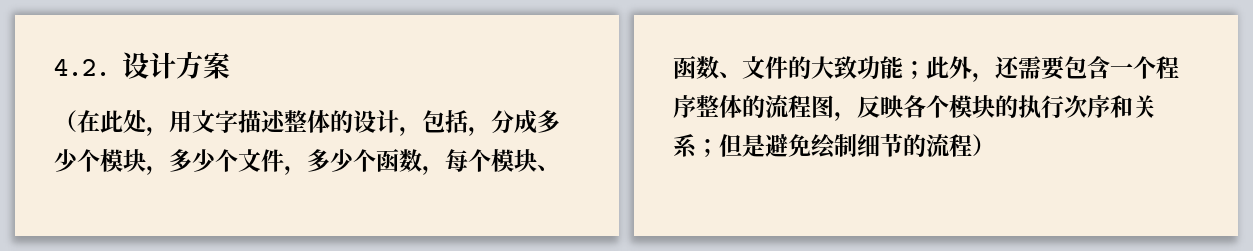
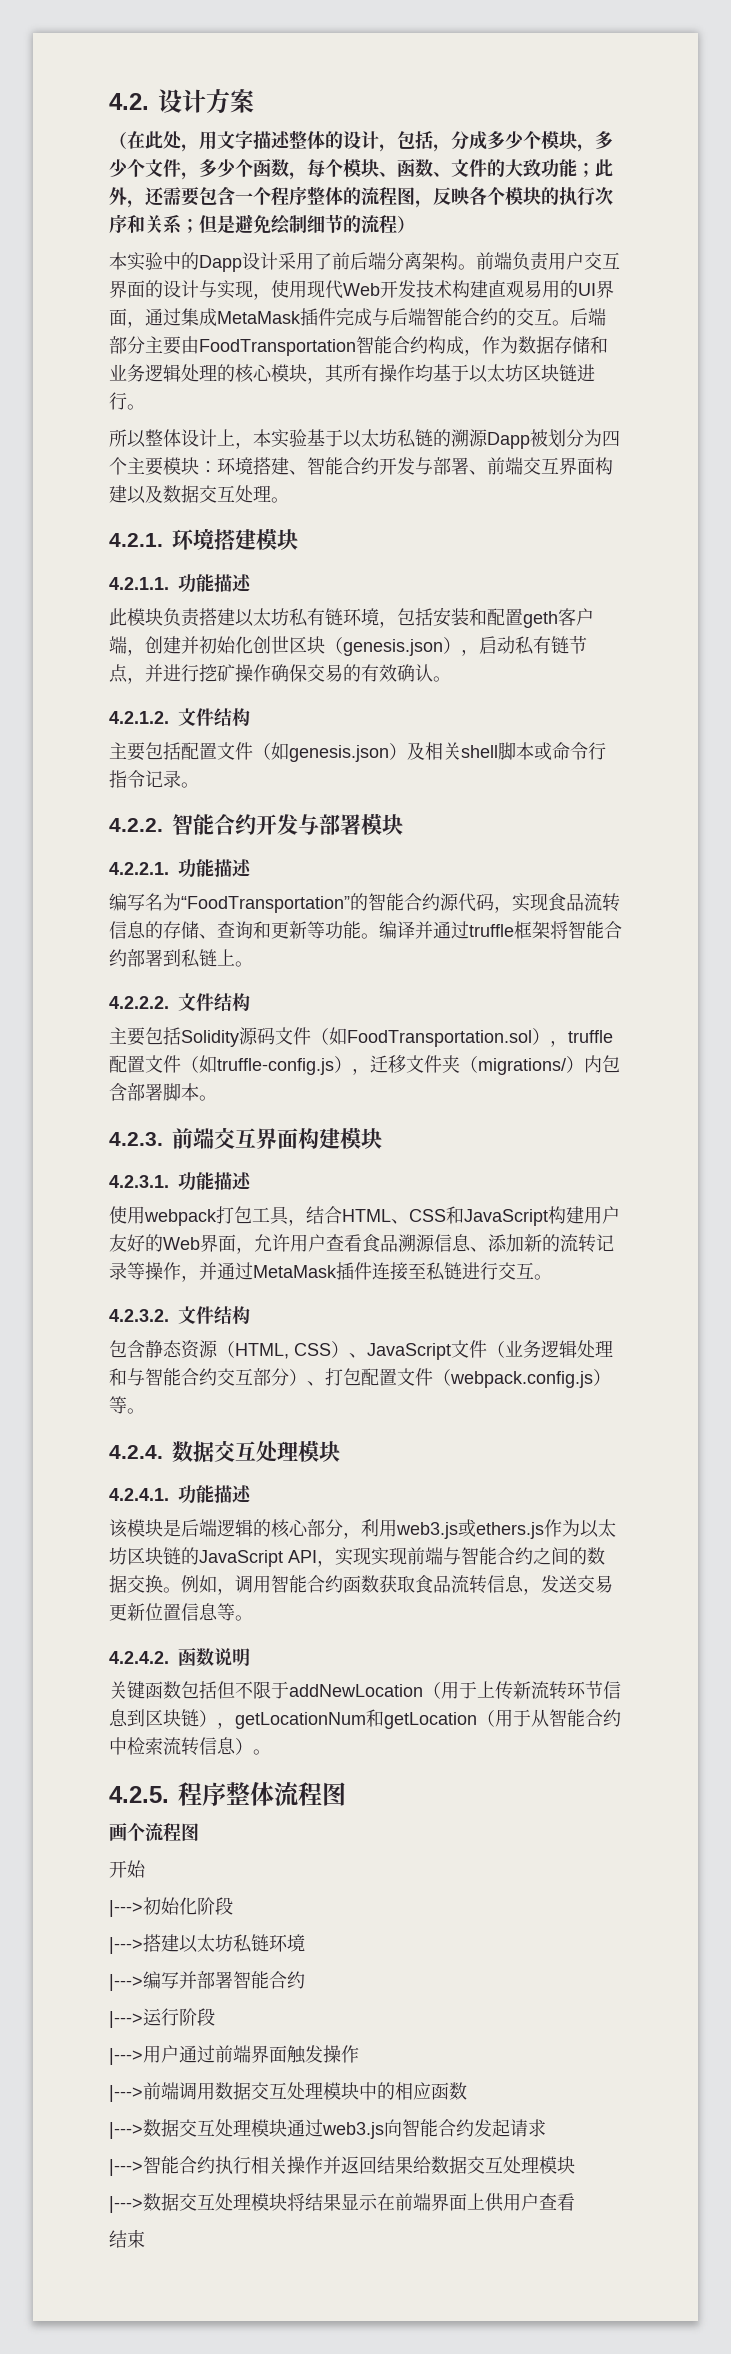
(995, 145) none -> [109,252,620,272] [109,280,614,300] [109,307,606,328] [109,336,608,356] [109,364,595,384] [109,392,145,410] [109,429,620,449] [109,457,613,476] [109,485,289,504] [109,529,298,550] [109,574,252,592] [109,607,594,628] [109,636,587,656] [109,664,451,684] [109,708,250,727] [109,742,606,762] [109,770,199,788] [109,814,403,835] [109,859,252,877] [109,893,620,913] [109,921,622,939] [109,949,253,968] [109,993,250,1012] [109,1027,613,1047] [109,1055,620,1075] [109,1083,217,1101] [109,1127,382,1149] [109,1172,252,1190] [109,1206,620,1226] [109,1234,614,1254] [109,1262,552,1282] [109,1306,250,1325] [109,1340,613,1360] [109,1368,611,1388] [109,1396,145,1414] [109,1440,340,1462] [109,1485,252,1503] [109,1519,616,1539] [109,1547,605,1567] [109,1575,613,1595] [109,1603,253,1621] [109,1647,250,1666] [109,1681,621,1700] [109,1709,621,1729] [109,1737,271,1756] [109,1781,346,1806] [109,1823,199,1842] [109,1860,146,1878] [109,1897,233,1917] [109,1934,305,1954] [109,1971,305,1991] [109,2008,215,2028] [109,2045,359,2065] [109,2082,467,2102] [109,2119,546,2139] [109,2156,575,2176] [109,2193,575,2213] [109,2230,145,2248] // 本实验中的Dapp设计采用了前后端分离架构。前端负责用户交互界面的设计与实现，使用现代Web开发技术构建直观易用的UI界面，通过集成MetaMask插件完成与后端智能合约的交互。后端部分主要由FoodTransportation智能合约构成，作为数据存储和业务逻辑处理的核心模块，其所有操作均基于以太坊区块链进行。 // 所以整体设计上，本实验基于以太坊私链的溯源Dapp被划分为四个主要模块：环境搭建、智能合约开发与部署、前端交互界面构建以及数据交互处理。 // 4.2.1.环境搭建模块 // 4.2.1.1.功能描述 // 此模块负责搭建以太坊私有链环境，包括安装和配置geth客户端，创建并初始化创世区块（genesis.json），启动私有链节点，并进行挖矿操作确保交易的有效确认。 // 4.2.1.2.文件结构 // 主要包括配置文件（如genesis.json）及相关shell脚本或命令行指令记录。 // 4.2.2.智能合约开发与部署模块 // 4.2.2.1.功能描述 // 编写名为“FoodTransportation”的智能合约源代码，实现食品流转信息的存储、查询和更新等功能。编译并通过truffle框架将智能合约部署到私链上。 // 4.2.2.2.文件结构 // 主要包括Solidity源码文件（如FoodTransportation.sol），truffle配置文件（如truffle-config.js），迁移文件夹（migrations/）内包含部署脚本。 // 4.2.3.前端交互界面构建模块 // 4.2.3.1.功能描述 // 使用webpack打包工具，结合HTML、CSS和JavaScript构建用户友好的Web界面，允许用户查看食品溯源信息、添加新的流转记录等操作，并通过MetaMask插件连接至私链进行交互。 // 4.2.3.2.文件结构 // 包含静态资源（HTML, CSS）、JavaScript文件（业务逻辑处理和与智能合约交互部分）、打包配置文件（webpack.config.js）等。 // 4.2.4.数据交互处理模块 // 4.2.4.1.功能描述 // 该模块是后端逻辑的核心部分，利用web3.js或ethers.js作为以太坊区块链的JavaScript API，实现实现前端与智能合约之间的数据交换。例如，调用智能合约函数获取食品流转信息，发送交易更新位置信息等。 // 4.2.4.2.函数说明 // 关键函数包括但不限于addNewLocation（用于上传新流转环节信息到区块链），getLocationNum和getLocation（用于从智能合约中检索流转信息）。 // 4.2.5.程序整体流程图 // 画个流程图 // 开始 // |--->初始化阶段 // |--->搭建以太坊私链环境 // |--->编写并部署智能合约 // |--->运行阶段 // |--->用户通过前端界面触发操作 // |--->前端调用数据交互处理模块中的相应函数 // |--->数据交互处理模块通过web3.js向智能合约发起请求 // |--->智能合约执行相关操作并返回结果给数据交互处理模块 // |--->数据交互处理模块将结果显示在前端界面上供用户查看 // 结束

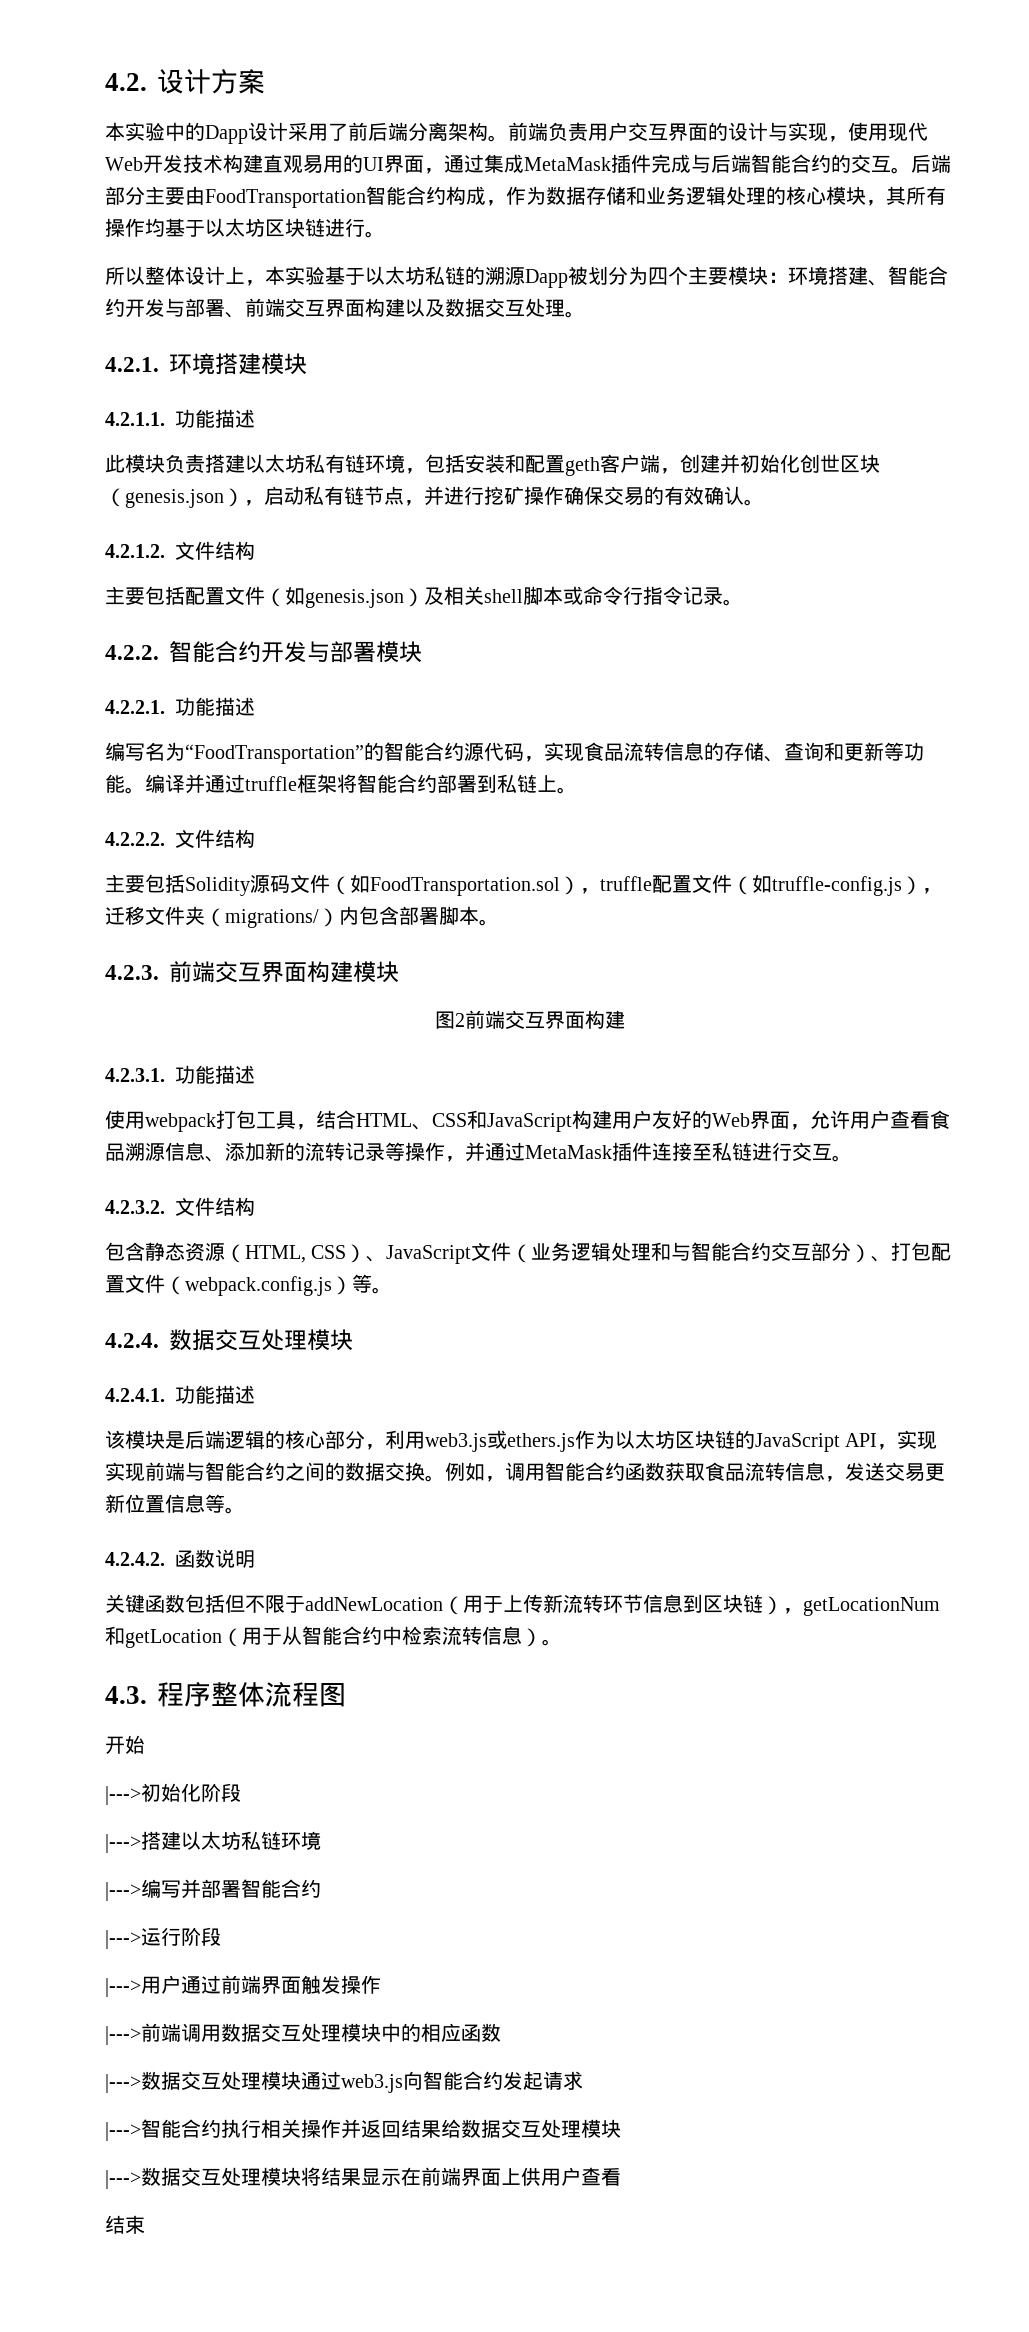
[109,130,613,152] [109,158,613,180] [109,186,613,208] [109,214,415,235] // （在此处，用文字描述整体的设计，包括，分成多少个模块，多少个文件，多少个函数，每个模块、函数、文件的大致功能；此外，还需要包含一个程序整体的流程图，反映各个模块的执行次序和关系；但是避免绘制细节的流程） -> (265, 81) none
(382, 1138) none -> [435,1010,625,1029] // 图2前端交互界面构建
[109,1786,169,1803] 4.2.5. -> [105,1686,147,1704] 4.3.
[109,1823,199,1842] // 画个流程图 -> (346, 1695) none

